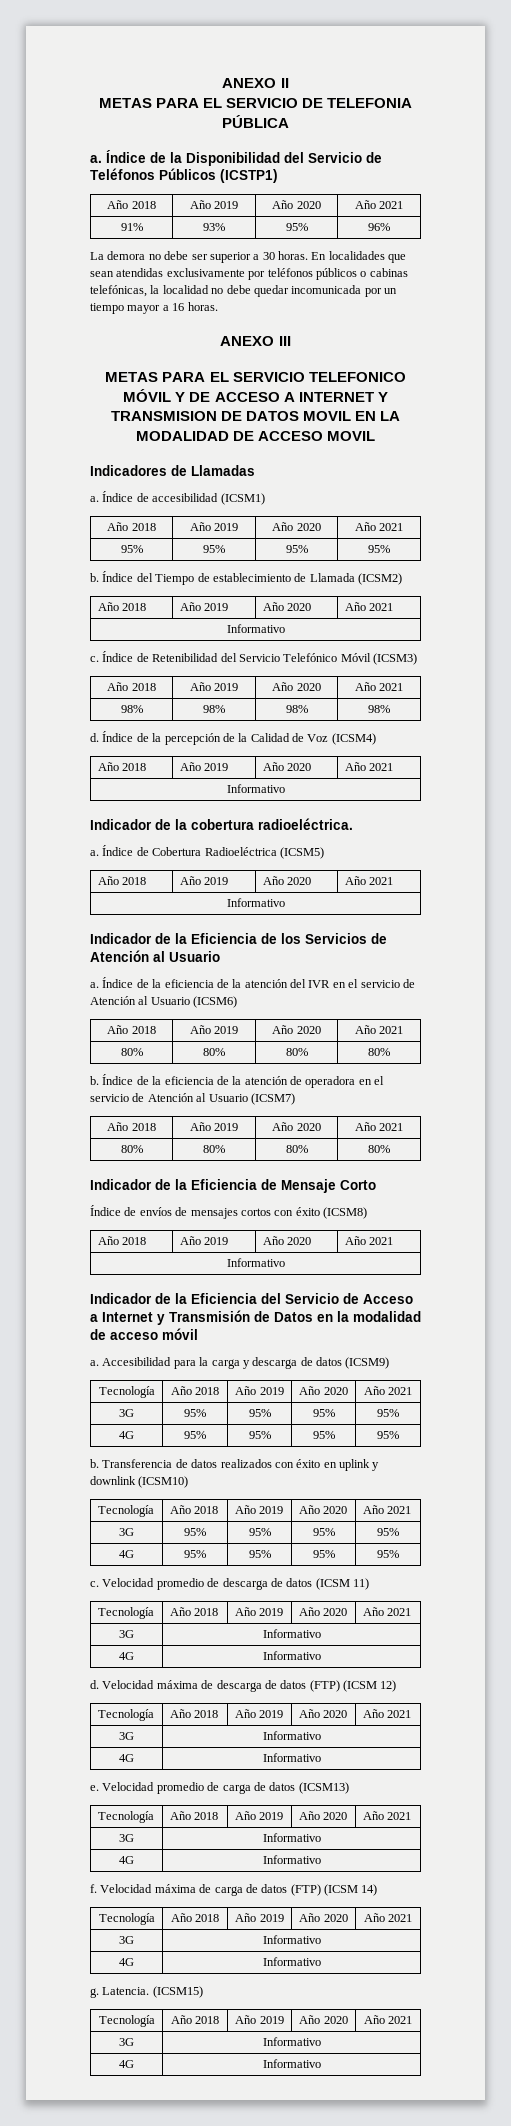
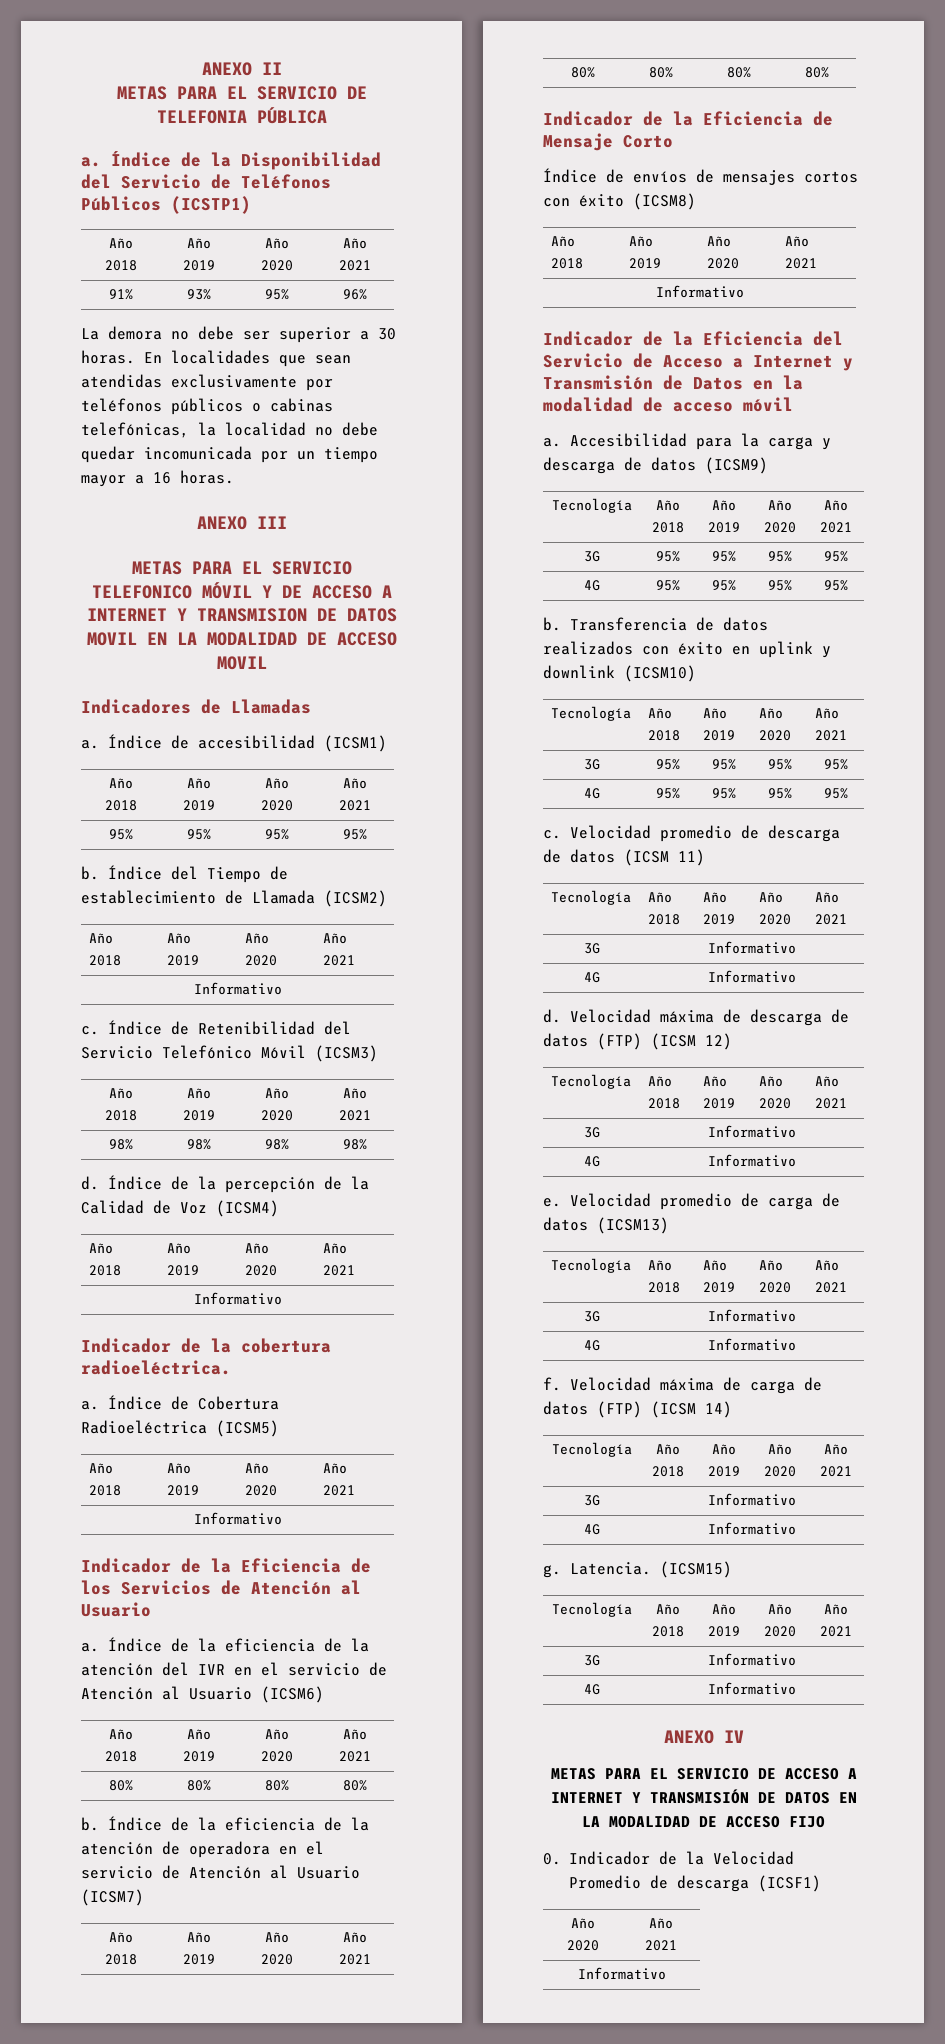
(321, 2063) none -> [663,1730,744,1744] [550,1768,857,1780] [550,1789,857,1804] [582,1816,825,1828] [543,1851,794,1865] [568,1875,821,1892] [570,1918,595,1929] [566,1940,599,1951] [648,1918,673,1929] [644,1940,677,1951] [577,1967,666,1980] // ANEXO IV // METAS PARA EL SERVICIO DE ACCESO A INTERNET Y TRANSMISIÓN DE DATOS EN LA MODALIDAD DE ACCESO FIJO // 0. Indicador de la Velocidad Promedio de descarga (ICSF1) // Año 2020 | Año 2021 // Informativo

